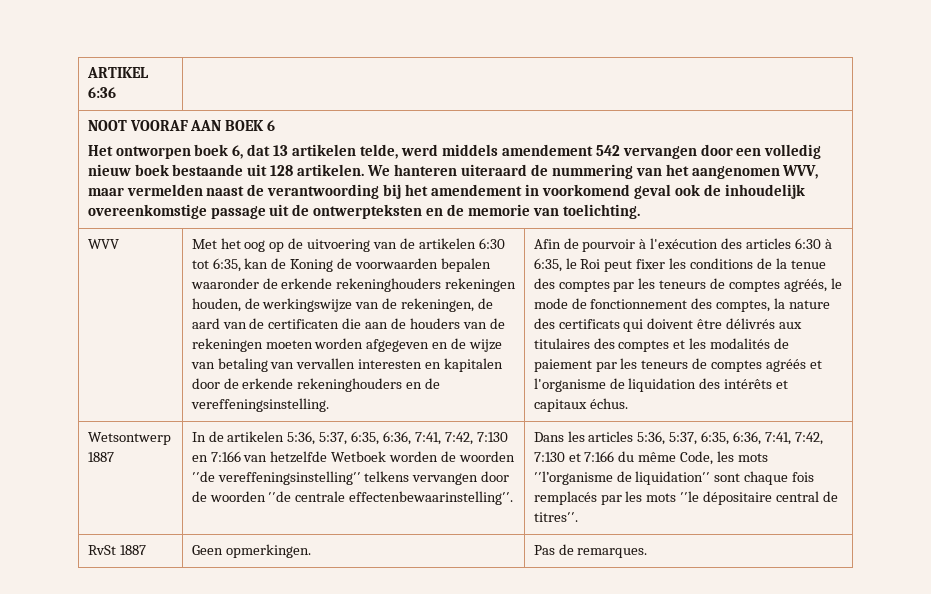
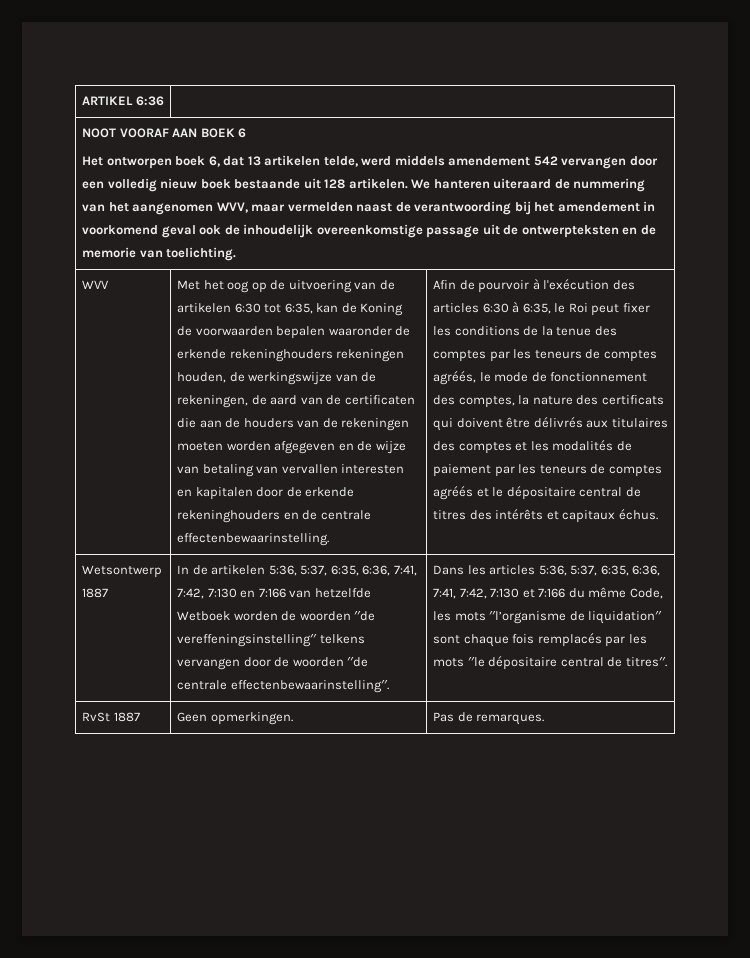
[190,398,329,412] vereffeningsinstelling. -> [320,510,371,520] [177,533,330,546] centrale effectenbewaarinstelling.
[533,378,697,392] l'organisme de liquidation -> [492,486,641,500] [433,510,467,520] le dépositaire central de titres

